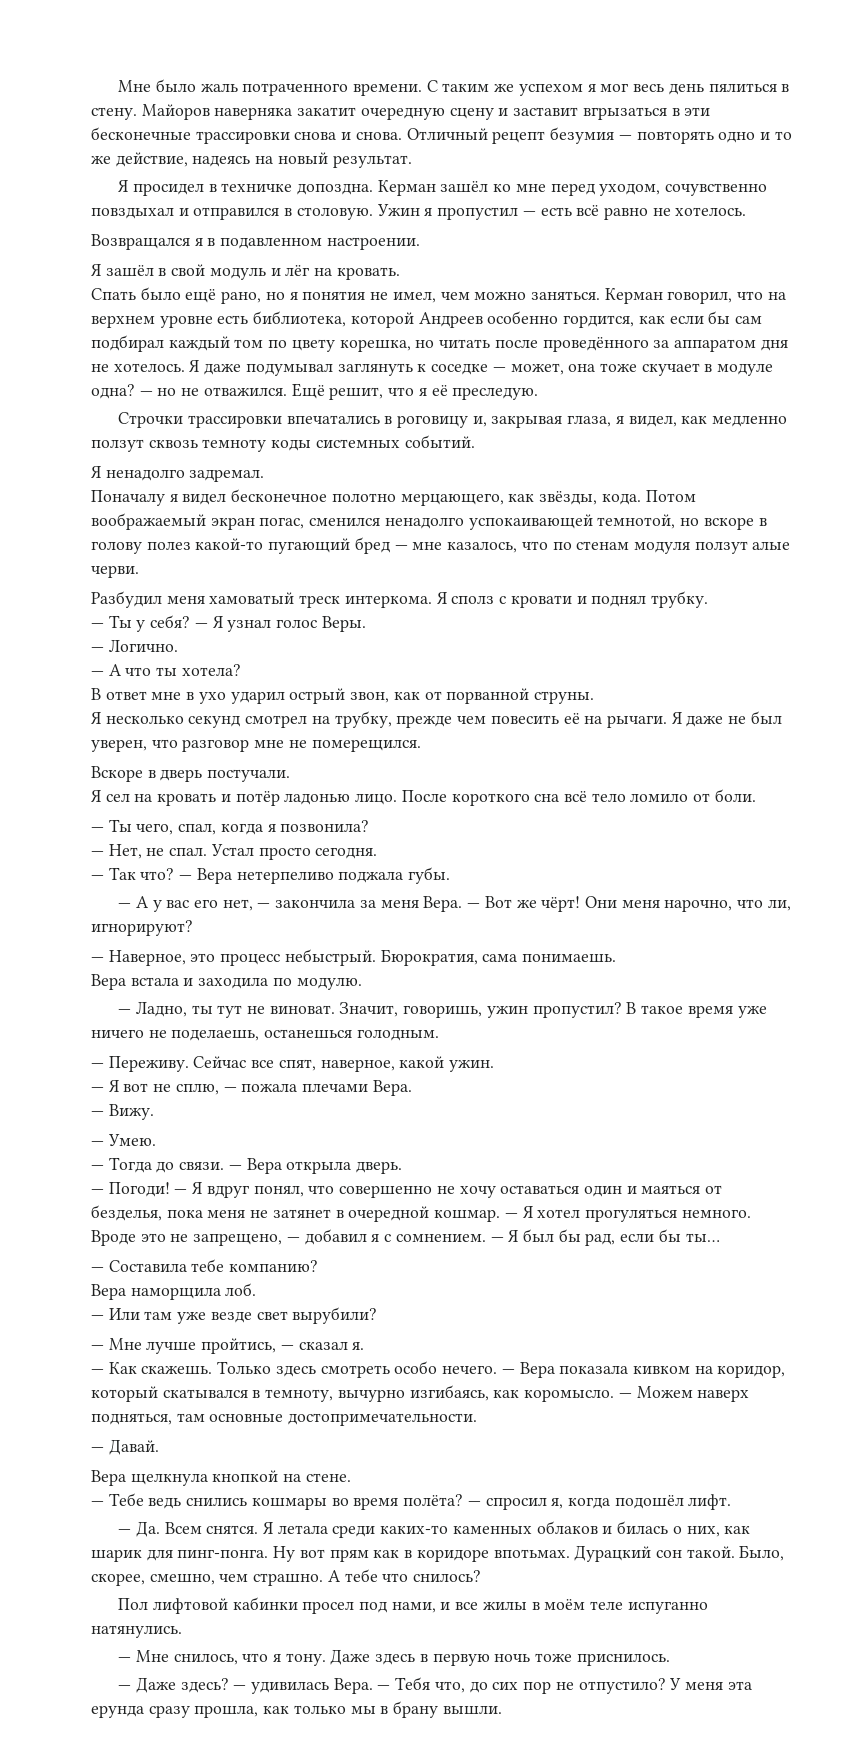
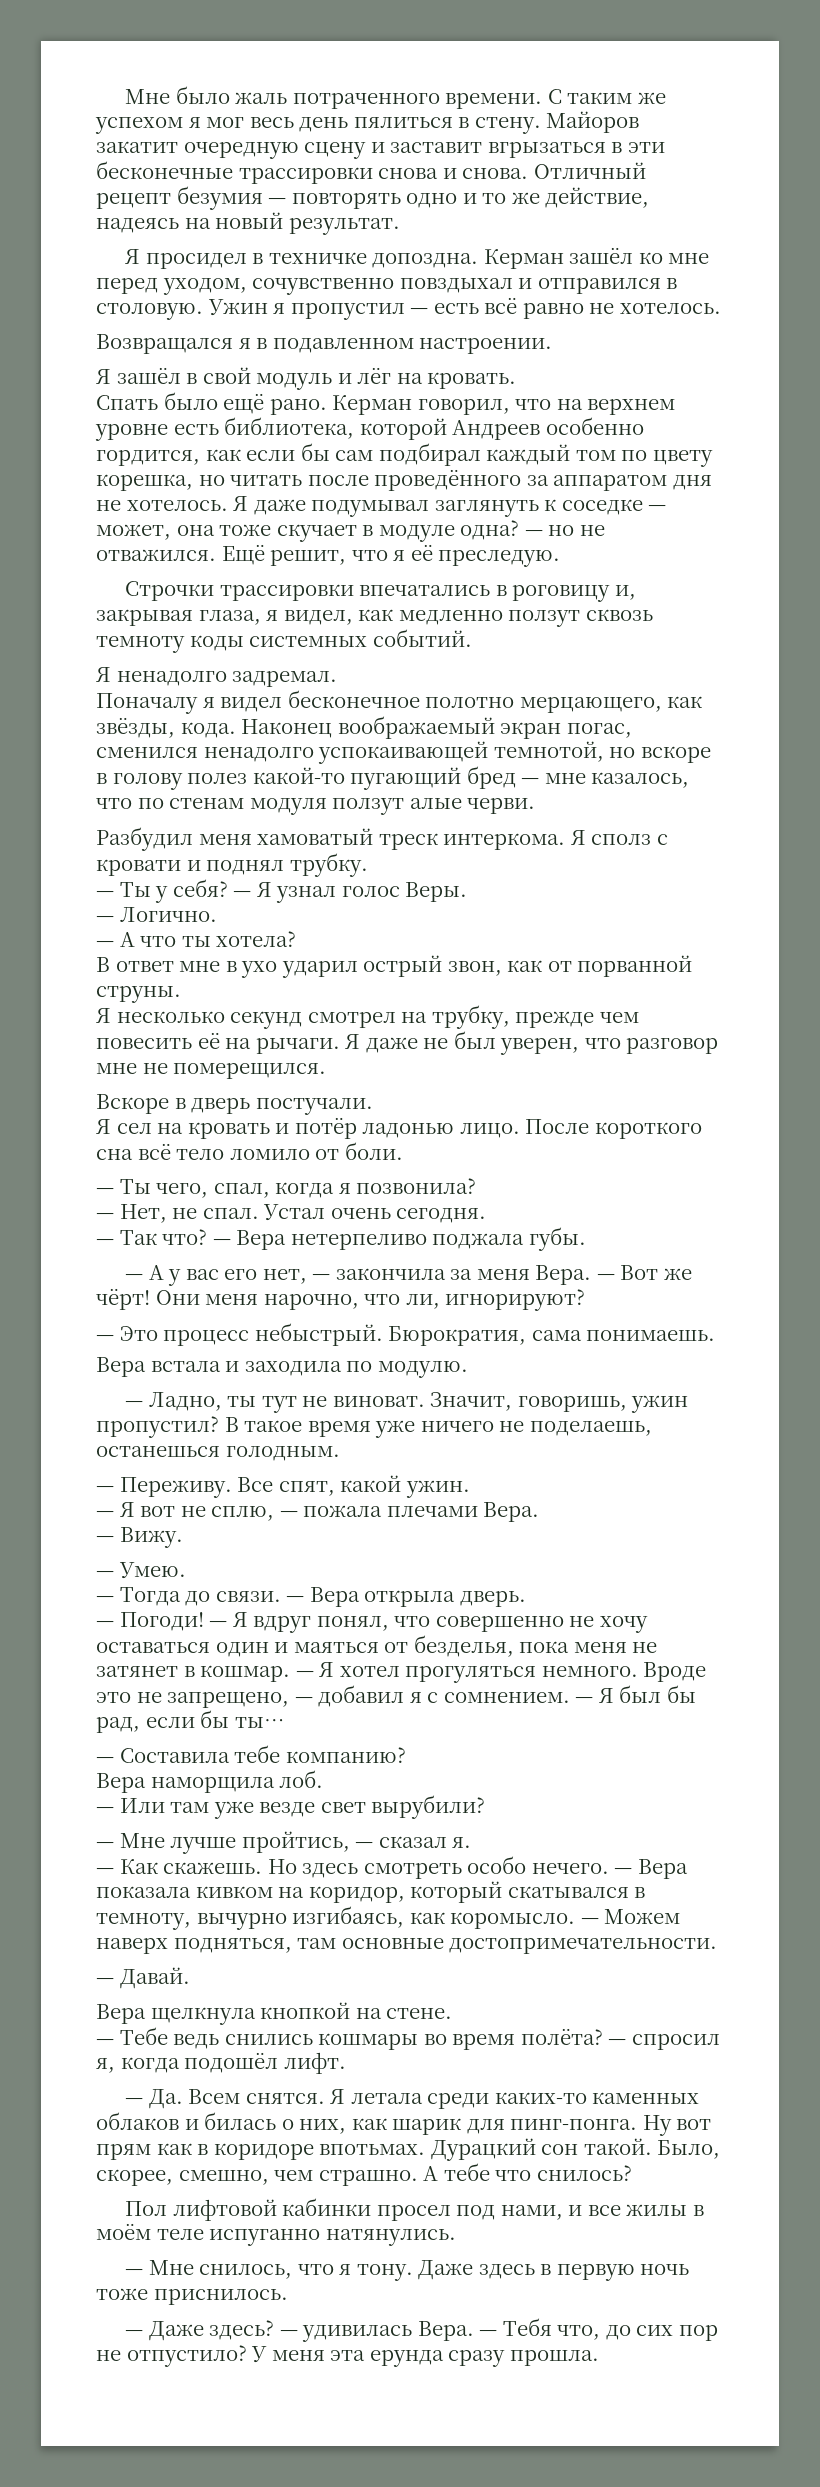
[214,107,293,120] наверняка -> (640, 122) none
[221,291,600,304] рано, но я понятия не имел, чем можно заняться. -> [269,399,327,415] рано.
[645,490,696,502] Потом -> [241,719,333,738] Наконец
[258,847,311,860] просто -> [330,1208,391,1219] очень
[108,950,216,966] Наверное, это -> [119,1326,158,1341] Это
[193,1056,395,1072] Сейчас все спят, наверное, -> [237,1477,335,1496] Все спят,
[348,1206,430,1222] очередной -> (195, 1671) none
[217,1361,272,1374] Только -> [267,1859,297,1874] Но
[194,1701,502,1718] прошла, как только мы в брану вышли. -> [509,2350,599,2366] прошла.

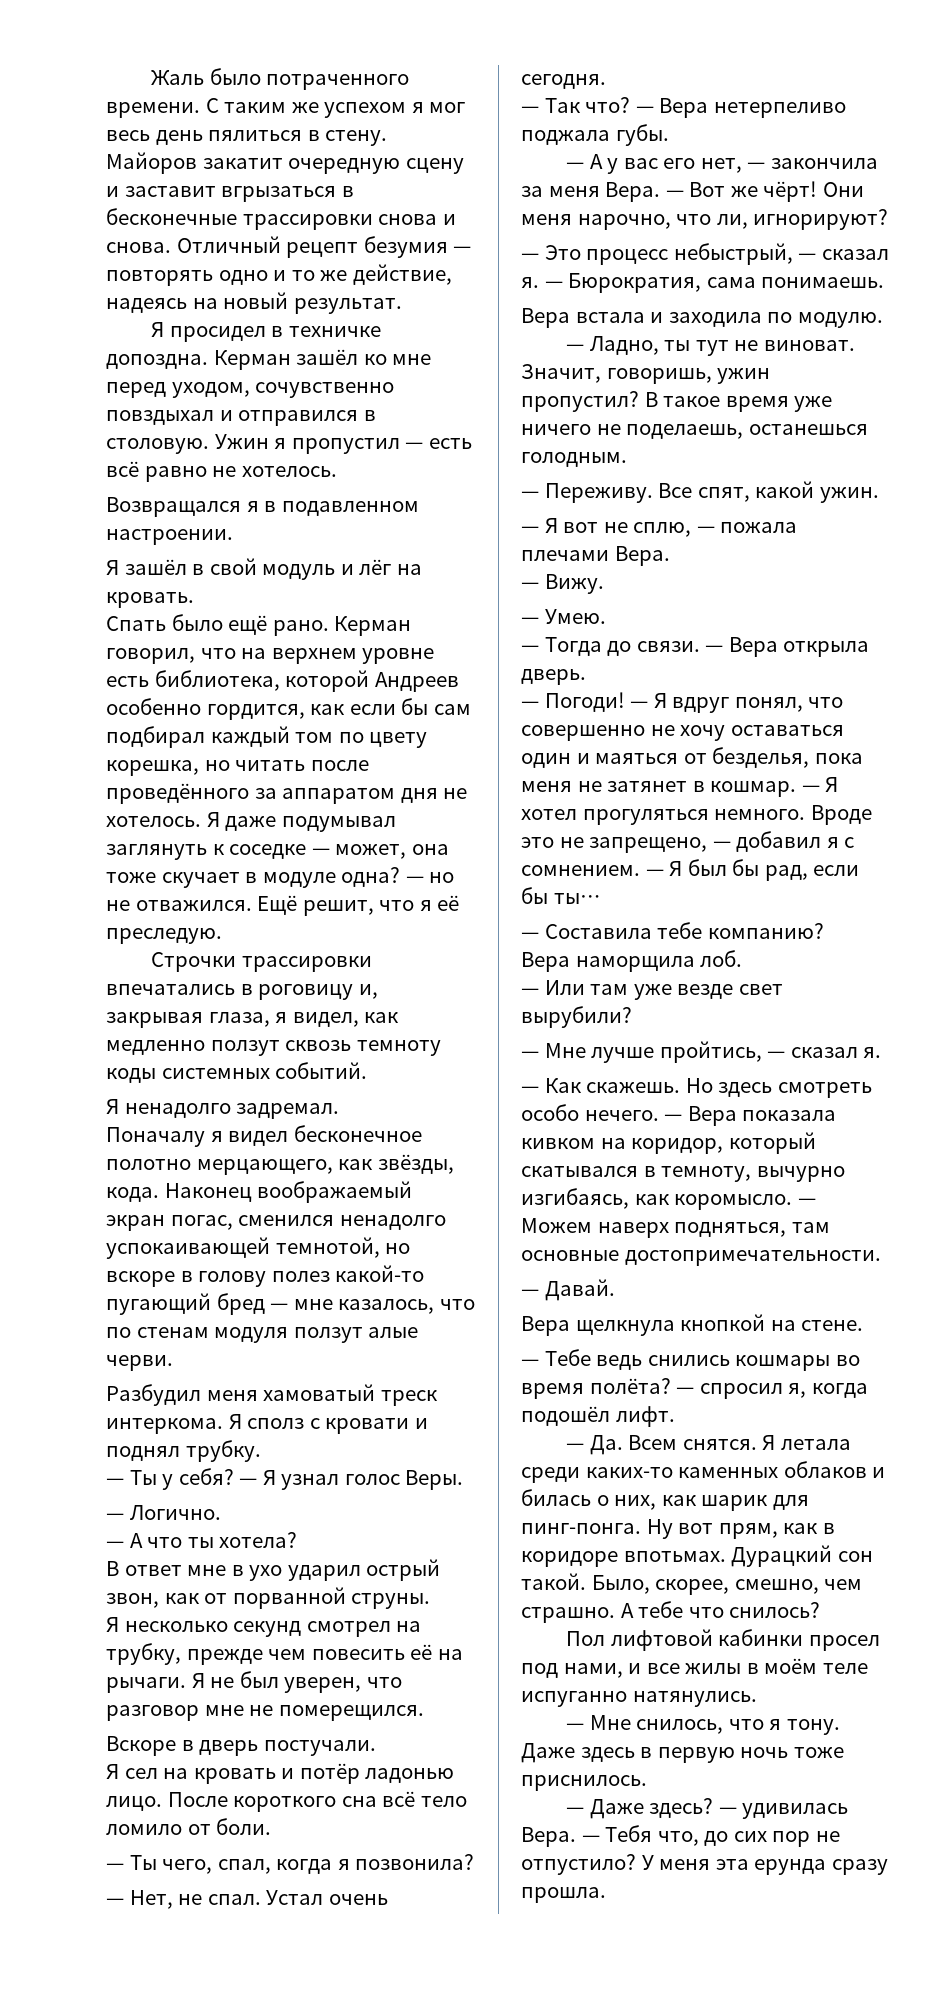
[125,86,288,104] Мне было жаль -> [151,68,261,85] Жаль было
[627,142,665,153] эти -> (354, 191) none
[365,1037,418,1053] даже -> (205, 1680) none
[254,1323,383,1346] небыстрый. -> [673,243,889,265] [521,277,563,288] небыстрый, — сказал я. —
[96,2144,151,2160] прям -> [718,1523,778,1539] прям,

